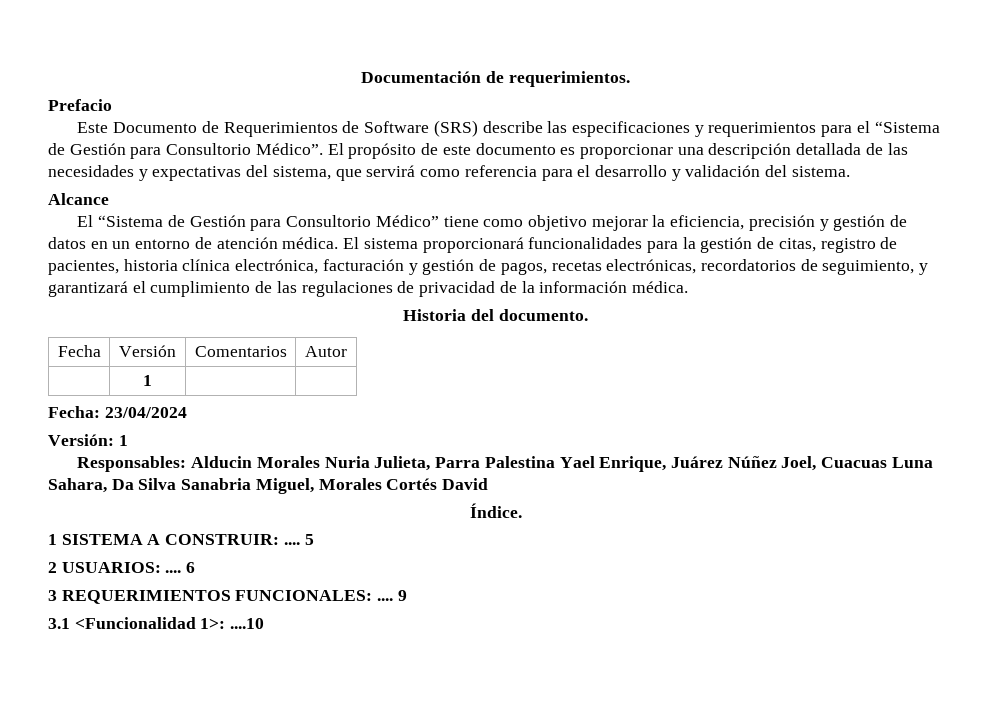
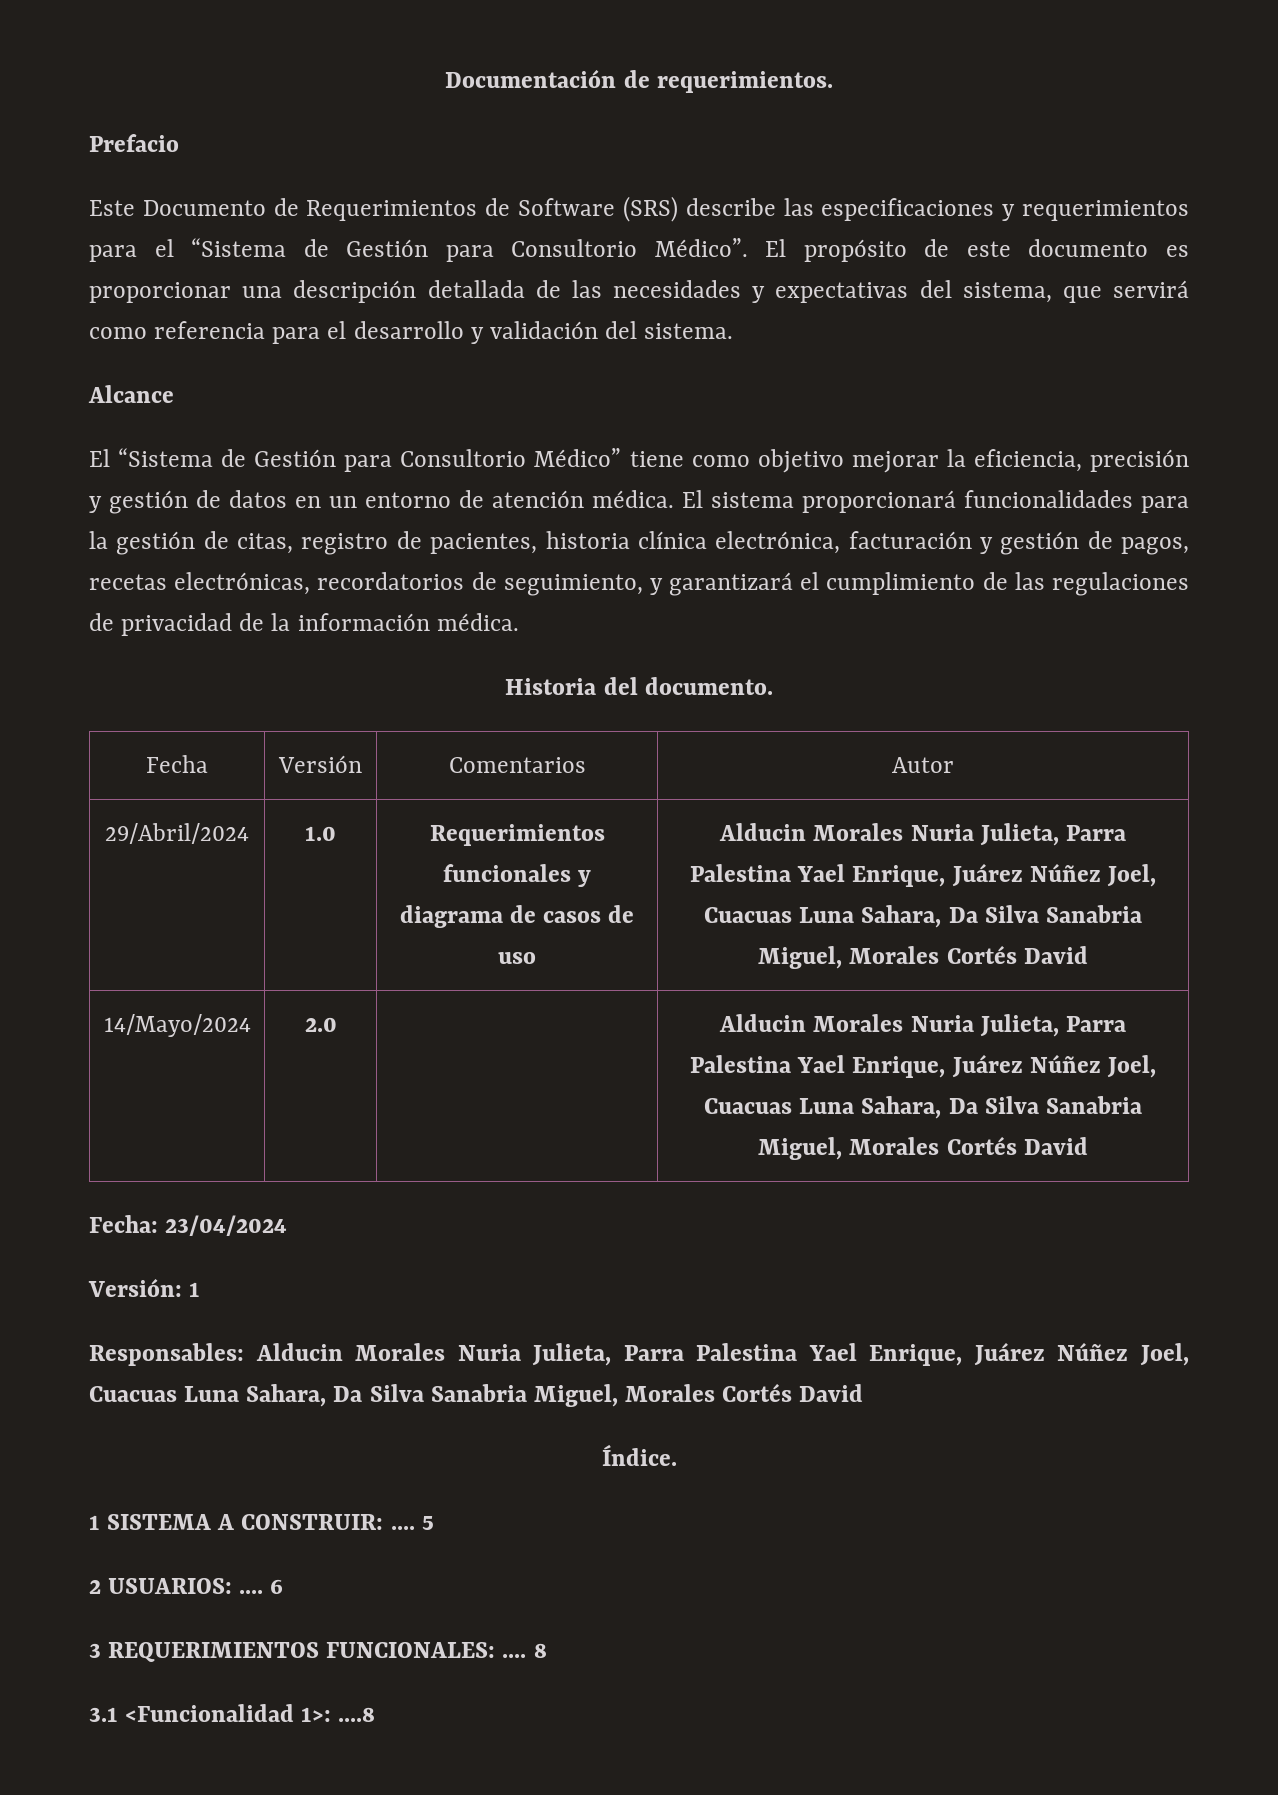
[143,375,152,386] | 1 | | -> [105,823,249,844] [305,826,336,841] [429,824,605,846] [442,864,592,887] [399,905,635,928] [498,952,536,964] [719,823,1126,846] [690,863,1156,887] [704,905,1142,928] [758,945,1088,969] [103,1014,251,1037] [304,1017,337,1032] [719,1014,1126,1037] [690,1054,1156,1078] [704,1096,1142,1119] [758,1136,1088,1160] 29/Abril/2024 | 1.0 | Requerimientos funcionales y diagrama de casos de uso | Alducin Morales Nuria Julieta, Parra Palestina Yael Enrique, Juárez Núñez Joel, Cuacuas Luna Sahara, Da Silva Sanabria Miguel, Morales Cortés David // 14/Mayo/2024 | 2.0 | | Alducin Morales Nuria Julieta, Parra Palestina Yael Enrique, Juárez Núñez Joel, Cuacuas Luna Sahara, Da Silva Sanabria Miguel, Morales Cortés David
[397,590,407,601] 9 -> [533,1643,547,1658] 8
[230,618,265,629] ....10 -> [338,1707,376,1722] ....8

